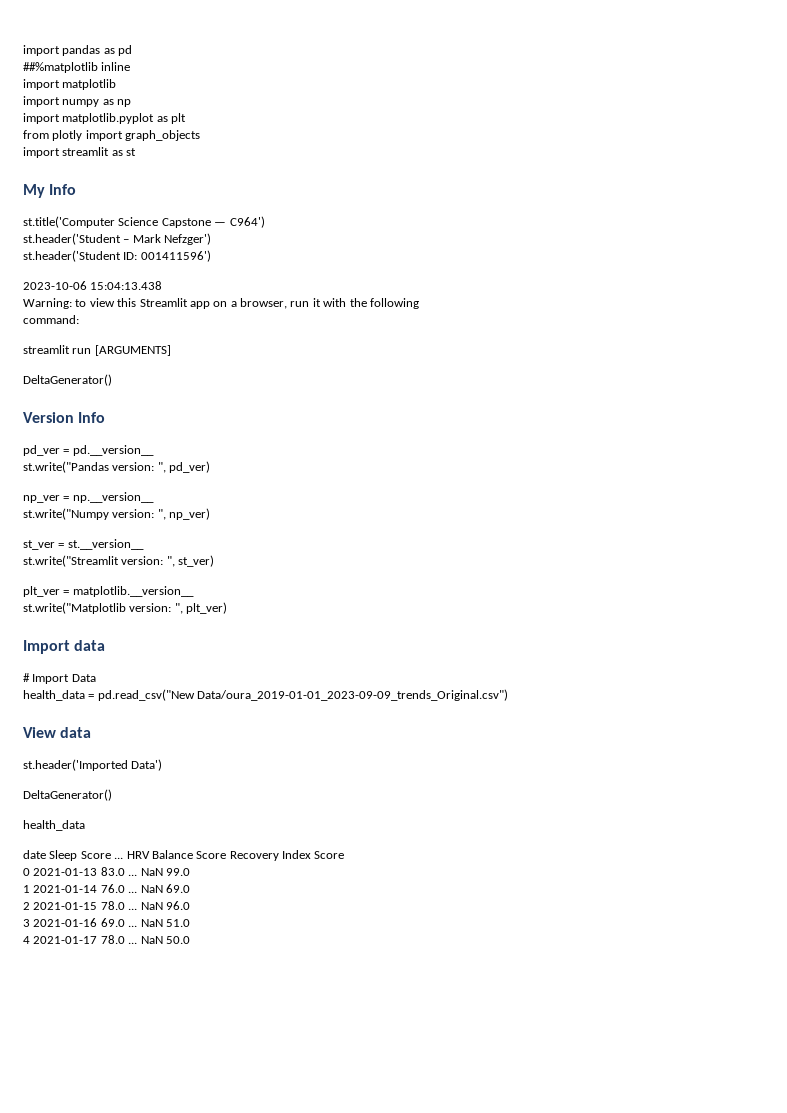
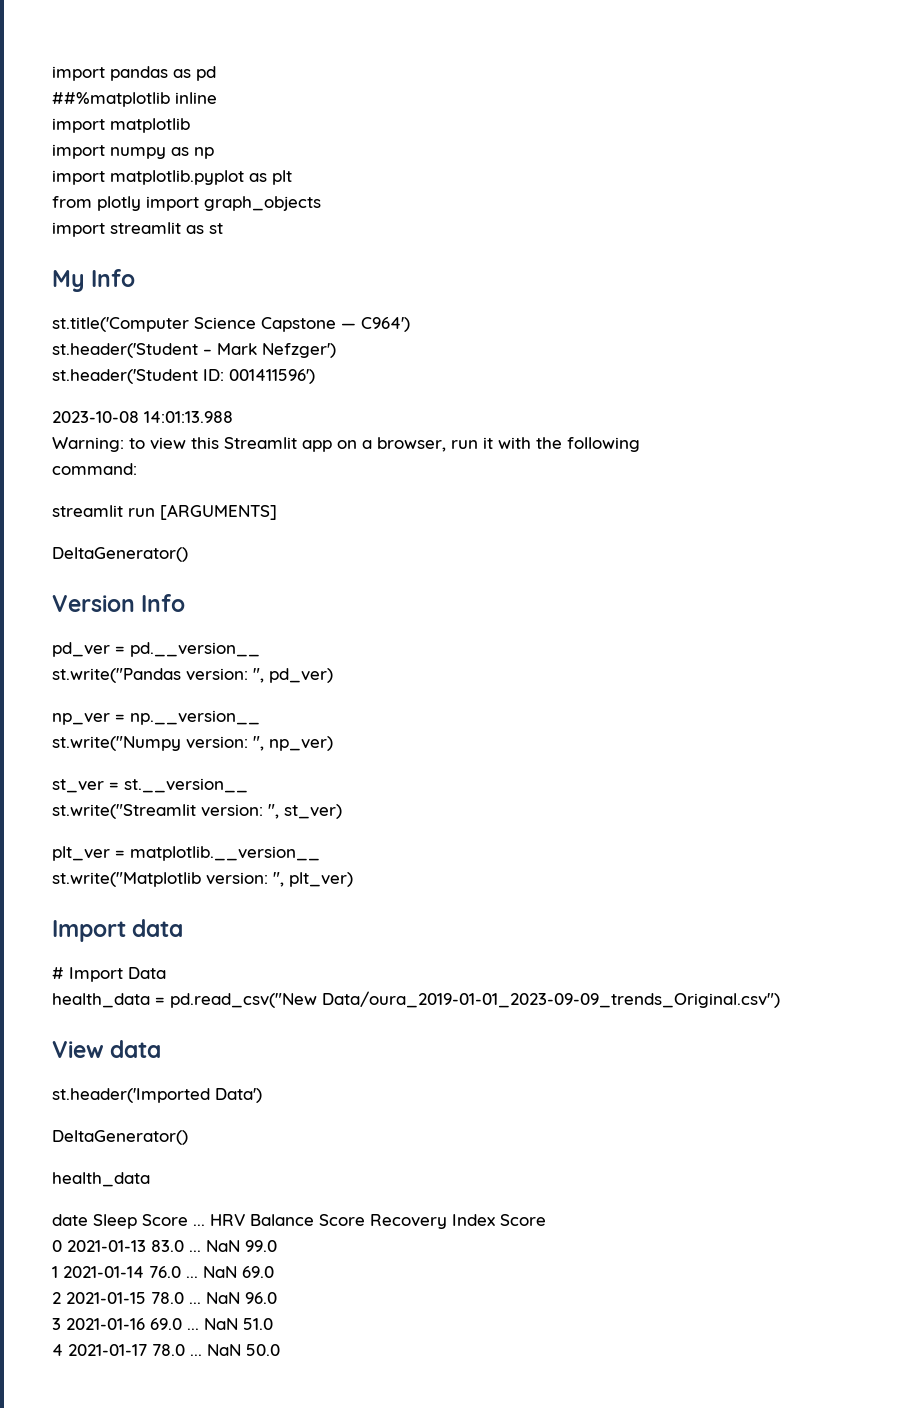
[23,281,163,290] 2023-10-06 15:04:13.438 -> [52,411,233,423] 2023-10-08 14:01:13.988

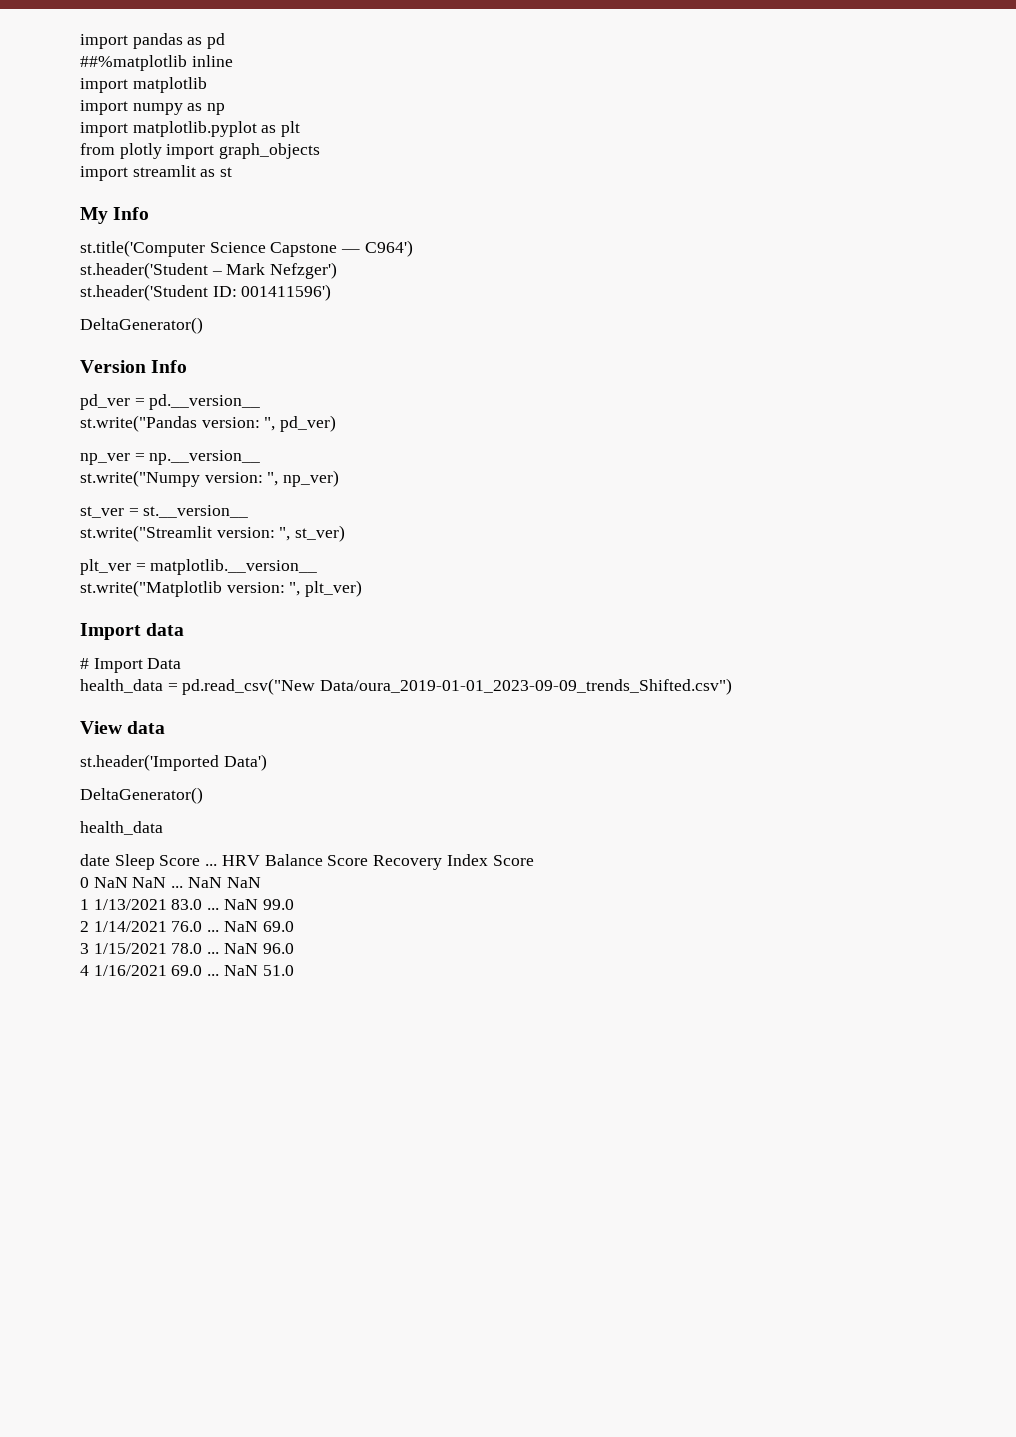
[52,411,233,423] [52,437,640,452] [52,463,137,475] [52,504,277,520] // 2023-10-08 14:01:13.988 // Warning: to view this Streamlit app on a browser, run it with the following // command: // streamlit run [ARGUMENTS] -> (332, 292) none
[322,991,780,1008] Data/oura_2019-01-01_2023-09-09_trends_Original.csv") -> [320,678,733,695] Data/oura_2019-01-01_2023-09-09_trends_Shifted.csv")
[67,1240,146,1252] 2021-01-13 -> [93,877,261,888] [80,899,167,910] NaN NaN ... NaN NaN // 1 1/13/2021
[52,1266,144,1278] 1 2021-01-14 -> [80,921,167,932] 2 1/14/2021
[52,1292,146,1304] 2 2021-01-15 -> [80,943,167,954] 3 1/15/2021
[52,1318,145,1330] 3 2021-01-16 -> [80,965,167,976] 4 1/16/2021
[52,1344,280,1356] // 4 2021-01-17 78.0 ... NaN 50.0 -> (294, 970) none

